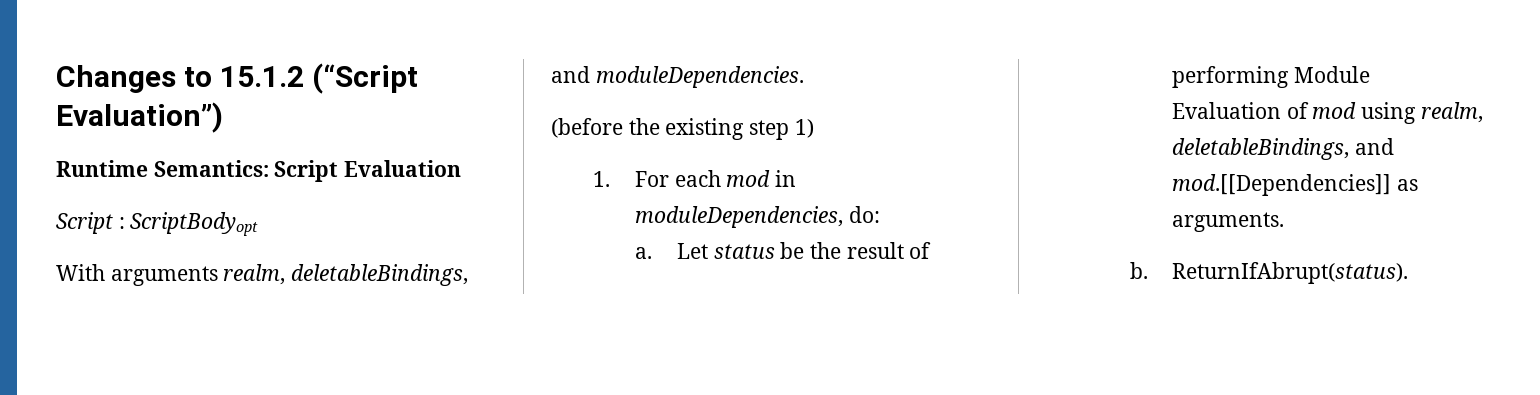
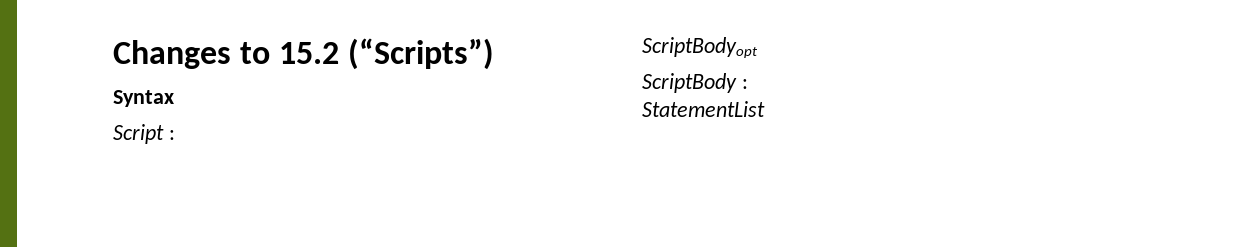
[220,63,419,94] [56,102,223,133] [56,160,462,182] 15.1.2 (“Script Evaluation”) // Runtime Semantics: Script Evaluation -> [279,38,495,70] [113,90,174,107] 15.2 (“Scripts”) // Syntax
(125, 223) none -> (175, 135) //
[56,264,469,286] [551,66,804,88] [551,118,814,140] [592,170,796,187] [634,206,880,228] [634,242,932,259] [1171,66,1370,88] [1171,102,1483,124] [1171,138,1394,160] [1171,174,1418,196] [1171,212,1284,232] [1129,262,1408,284] With arguments realm, deletableBindings, and moduleDependencies. // (before the existing step 1) // 1. For each mod in moduleDependencies, do: // a. Let status be the result of performing Module Evaluation of mod using realm, deletableBindings, and mod.[[Dependencies]] as arguments. // b. ReturnIfAbrupt(status). -> [642,73,748,93] [642,101,765,117] ScriptBody : // StatementList

